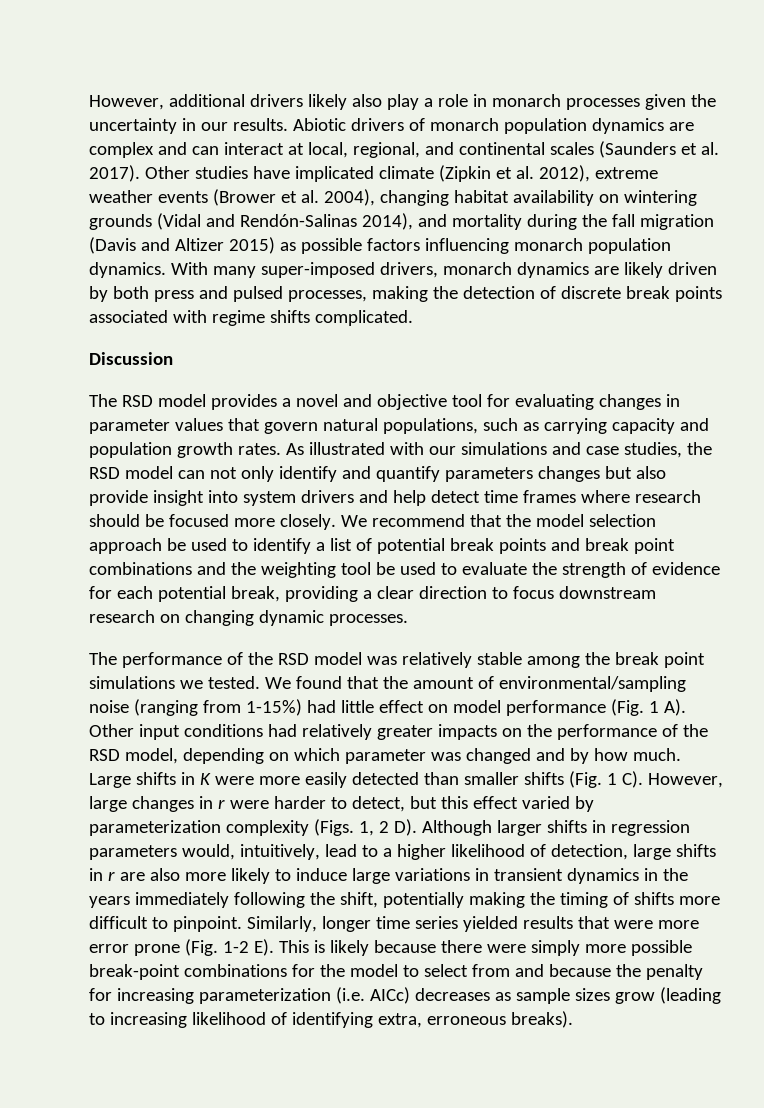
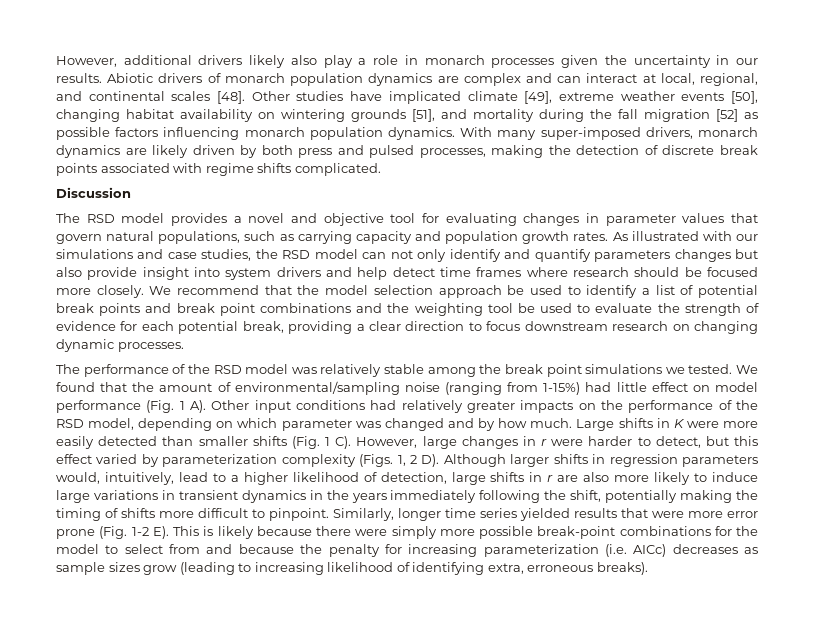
[598,141,719,158] [89,165,140,182] (Saunders et al. 2017). -> [217,91,246,104] [48].
[438,165,658,182] [89,189,375,206] (Zipkin et al. 2012), extreme weather events (Brower et al. 2004), -> [524,91,759,104] [49], extreme weather events [50],
[156,213,413,230] (Vidal and Rendón-Salinas 2014), -> [412,109,435,122] [51],
[89,237,275,254] (Davis and Altizer 2015) -> [716,109,738,122] [52]

